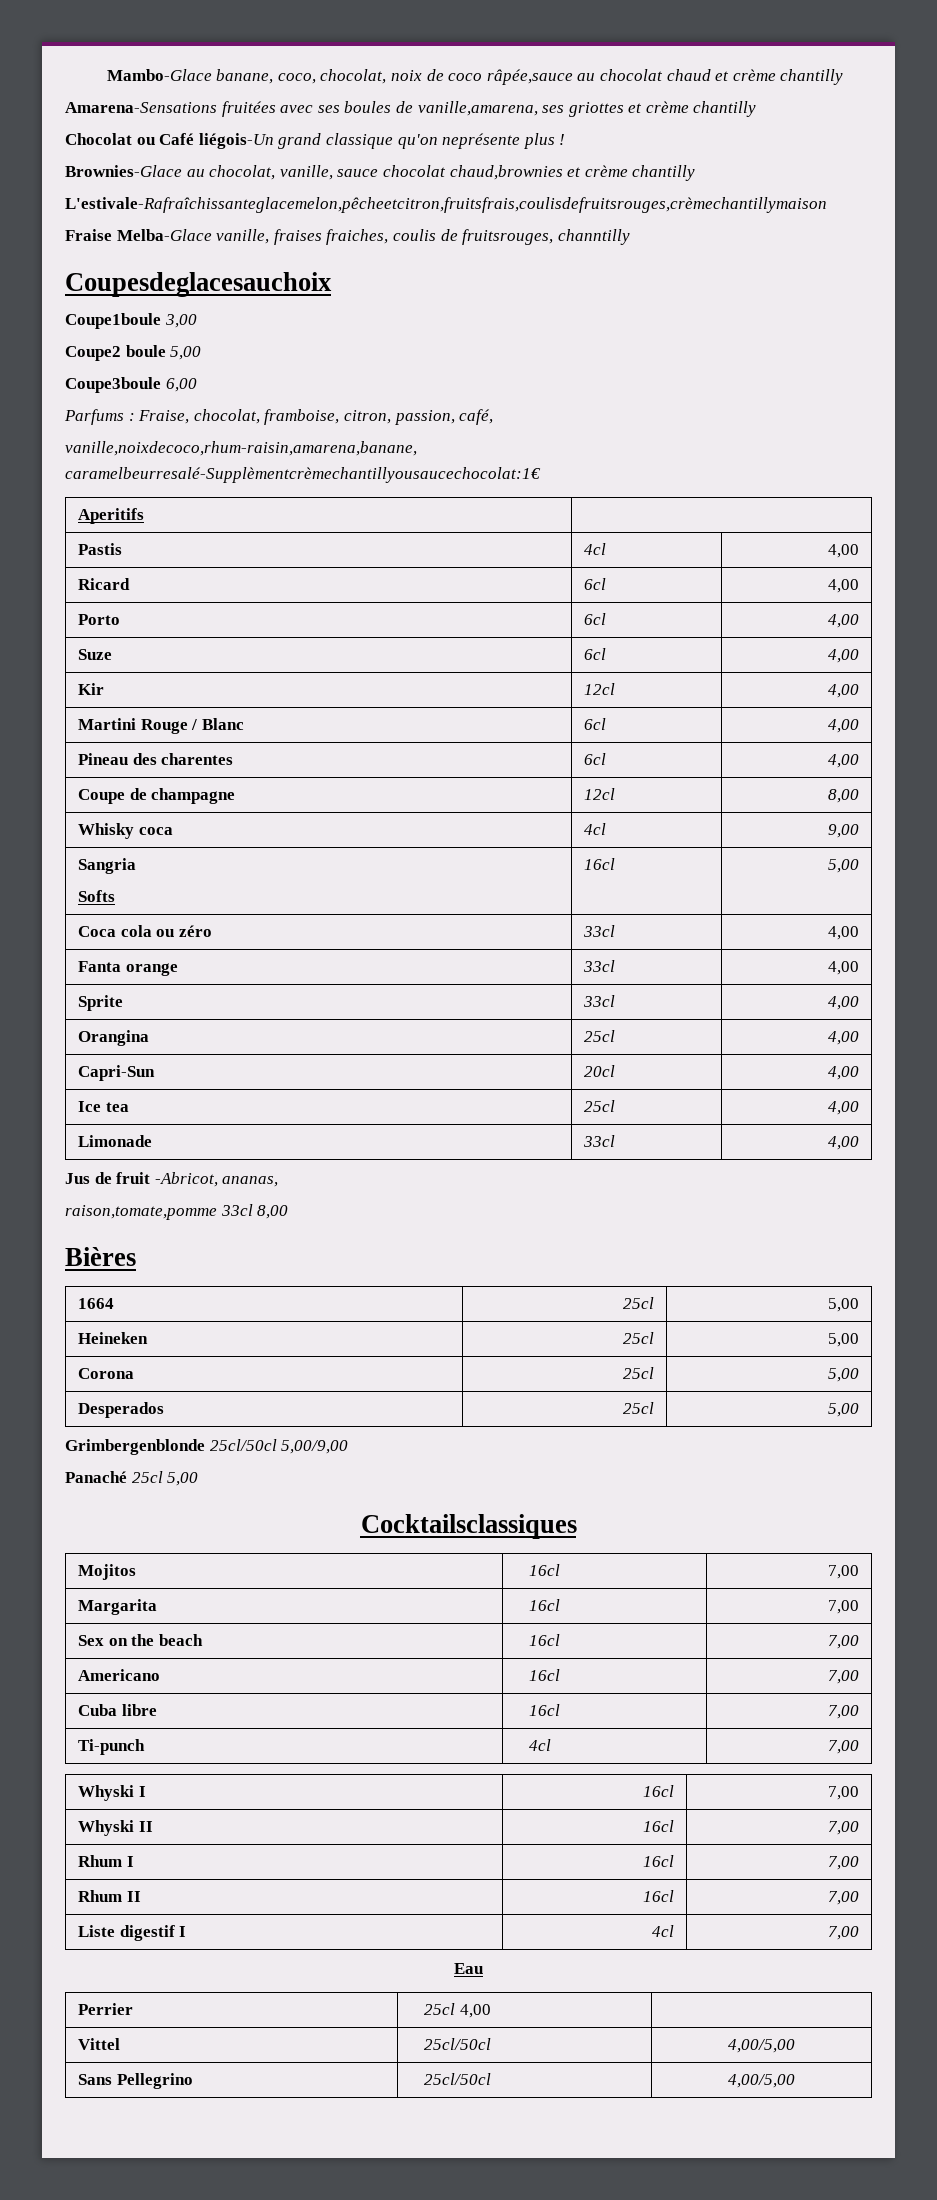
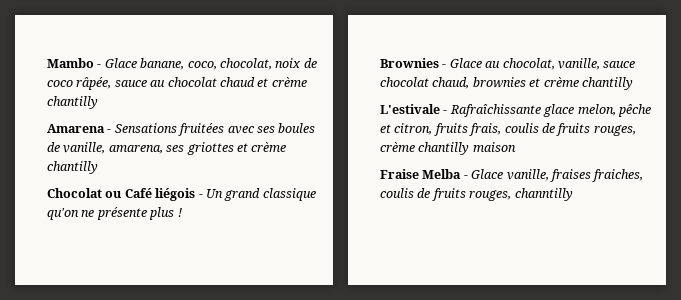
[106,69,212,81] Mambo-Glace -> [47,58,137,68] Mambo - Glace
[486,69,573,85] râpée,sauce -> [76,77,147,90] râpée, sauce
[65,102,217,113] Amarena-Sensations -> [47,123,177,133] Amarena - Sensations
[417,101,538,116] vanille,amarena, -> [63,142,163,154] vanille, amarena,
[198,133,274,149] liégois-Un -> [155,188,223,201] liégois - Un
[442,133,521,149] neprésente -> [81,207,147,220] ne présente
[65,165,182,177] Brownies-Glace -> [380,58,482,68] Brownies - Glace
[449,165,696,181] [65,197,827,213] [65,229,212,241] chaud,brownies et crème chantilly // L'estivale-Rafraîchissanteglacemelon,pêcheetcitron,fruitsfrais,coulisdefruitsrouges,crèmechantillymaison // Fraise Melba-Glace -> [432,77,633,90] [380,104,651,117] [380,123,636,136] [380,142,516,155] [380,169,504,179] chaud, brownies et crème chantilly // L'estivale - Rafraîchissante glace melon, pêche et citron, fruits frais, coulis de fruits rouges, crème chantilly maison // Fraise Melba - Glace
[462,229,554,245] fruitsrouges, -> [431,188,512,201] fruits rouges,
[65,272,332,297] [65,313,197,329] [65,345,202,361] [65,377,197,393] [64,409,494,425] [65,441,417,456] [65,467,541,483] [78,508,145,524] [78,543,123,555] [584,543,607,555] [827,544,859,558] [78,578,131,590] [584,578,607,590] [827,579,859,593] [78,614,121,625] [584,613,607,625] [827,614,859,628] [78,649,113,660] [584,648,607,660] [827,649,859,663] [78,683,105,695] [584,683,616,695] [827,684,859,698] [78,718,244,734] [584,718,607,730] [827,719,859,733] [78,753,234,765] [584,753,607,765] [827,754,859,768] [78,788,236,804] [584,788,616,800] [827,789,859,803] [78,823,173,839] [584,823,607,835] [827,824,859,838] [78,858,137,874] [78,890,116,902] [584,858,616,870] [827,859,859,873] [78,925,212,937] [583,925,616,937] [827,926,859,940] [78,961,178,976] [583,960,616,972] [827,961,859,975] [78,995,124,1011] [583,995,616,1007] [827,996,859,1010] [78,1030,150,1046] [584,1030,616,1042] [827,1031,859,1045] [78,1065,156,1081] [584,1065,616,1077] [827,1066,859,1080] [78,1101,129,1112] [584,1100,616,1112] [827,1101,859,1115] [78,1135,153,1147] [583,1135,616,1147] [827,1136,859,1150] [65,1172,279,1187] [65,1204,289,1220] [65,1247,136,1266] [78,1298,115,1309] [622,1297,654,1309] [827,1298,859,1312] [78,1332,149,1344] [622,1332,654,1344] [827,1333,859,1347] [78,1368,135,1379] [622,1367,654,1379] [827,1368,859,1382] [78,1402,165,1418] [622,1402,654,1414] [827,1403,859,1417] [65,1439,349,1455] [65,1471,199,1486] [360,1514,577,1539] [78,1564,137,1580] [529,1564,561,1576] [827,1565,859,1579] [78,1599,158,1615] [529,1599,561,1611] [827,1600,859,1614] [78,1634,203,1646] [529,1634,561,1646] [827,1635,859,1649] [78,1669,161,1681] [529,1669,561,1681] [827,1670,859,1684] [78,1704,157,1716] [529,1704,561,1716] [827,1705,859,1719] [78,1739,146,1755] [529,1739,552,1751] [827,1740,859,1754] [78,1785,146,1801] [642,1785,674,1797] [827,1786,859,1800] [78,1820,153,1836] [642,1820,674,1832] [827,1821,859,1835] [78,1855,134,1867] [642,1855,674,1867] [827,1856,859,1870] [78,1890,141,1902] [642,1890,674,1902] [827,1891,859,1905] [78,1925,187,1941] [651,1925,674,1937] [827,1926,859,1940] [454,1963,483,1974] [78,2003,134,2015] [424,2003,491,2018] [78,2038,121,2050] [424,2038,492,2050] [728,2039,795,2053] [78,2073,193,2089] [424,2073,492,2085] [728,2074,795,2088] // Coupesdeglacesauchoix // Coupe1boule 3,00 // Coupe2 boule 5,00 // Coupe3boule 6,00 // Parfums : Fraise, chocolat, framboise, citron, passion, café, // vanille,noixdecoco,rhum-raisin,amarena,banane, caramelbeurresalé-Supplèmentcrèmechantillyousaucechocolat:1€ // Aperitifs | // Pastis | 4cl | 4,00 // Ricard | 6cl | 4,00 // Porto | 6cl | 4,00 // Suze | 6cl | 4,00 // Kir | 12cl | 4,00 // Martini Rouge / Blanc | 6cl | 4,00 // Pineau des charentes | 6cl | 4,00 // Coupe de champagne | 12cl | 8,00 // Whisky coca | 4cl | 9,00 // Sangria // Softs | 16cl | 5,00 // Coca cola ou zéro | 33cl | 4,00 // Fanta orange | 33cl | 4,00 // Sprite | 33cl | 4,00 // Orangina | 25cl | 4,00 // Capri-Sun | 20cl | 4,00 // Ice tea | 25cl | 4,00 // Limonade | 33cl | 4,00 // Jus de fruit -Abricot, ananas, // raison,tomate,pomme 33cl 8,00 // Bières // 1664 | 25cl | 5,00 // Heineken | 25cl | 5,00 // Corona | 25cl | 5,00 // Desperados | 25cl | 5,00 // Grimbergenblonde 25cl/50cl 5,00/9,00 // Panaché 25cl 5,00 // Cocktailsclassiques // Mojitos | 16cl | 7,00 // Margarita | 16cl | 7,00 // Sex on the beach | 16cl | 7,00 // Americano | 16cl | 7,00 // Cuba libre | 16cl | 7,00 // Ti-punch | 4cl | 7,00 // Whyski I | 16cl | 7,00 // Whyski II | 16cl | 7,00 // Rhum I | 16cl | 7,00 // Rhum II | 16cl | 7,00 // Liste digestif I | 4cl | 7,00 // Eau // Perrier | 25cl 4,00 | // Vittel | 25cl/50cl | 4,00/5,00 // Sans Pellegrino | 25cl/50cl | 4,00/5,00 -> (573, 194) none

